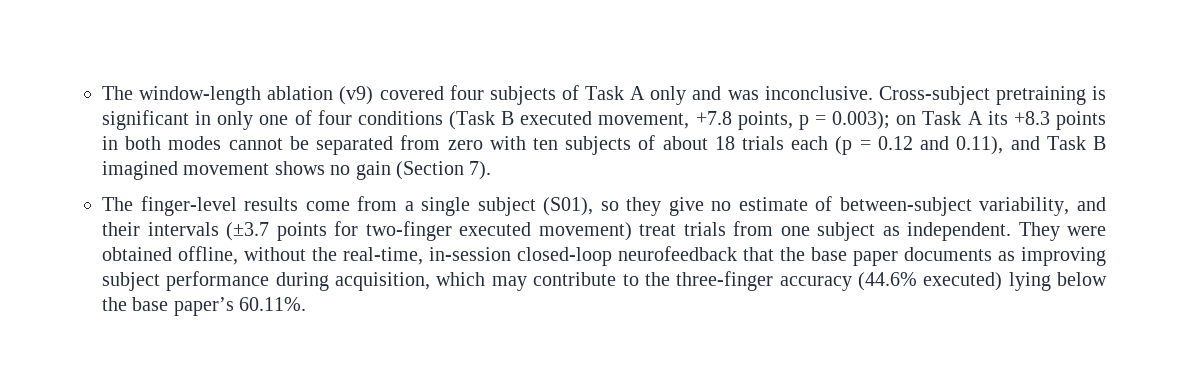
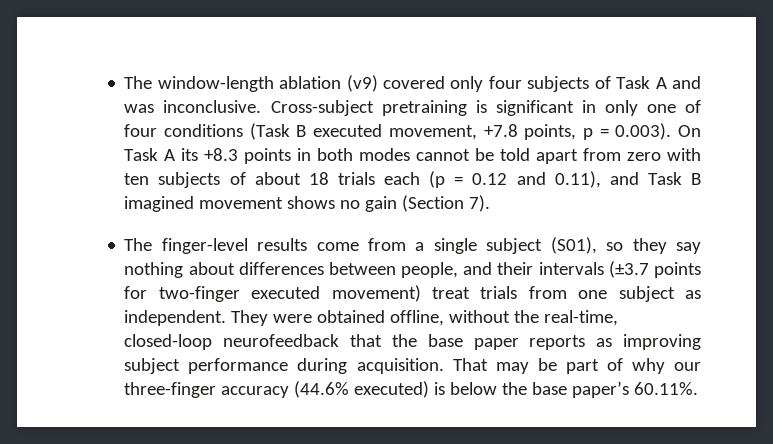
(444, 93) none -> [450,76,484,92] only
[650,86,687,105] only -> (667, 83) none
[832,111,917,130] 0.003); on -> [615,123,701,140] 0.003). On
[316,136,394,155] separated -> [500,148,579,164] told apart
[668,196,1070,216] give no estimate of between-subject variability, -> [676,242,701,254] [124,262,459,278] say nothing about differences between people,
[429,247,511,261] in-session -> (619, 318) none
[904,247,992,261] documents -> [529,335,586,350] reports
[335,272,670,291] acquisition, which may contribute to the -> [356,358,701,374] acquisition. That may be part of why our
[1008,272,1051,291] lying -> [434,382,446,395] is

